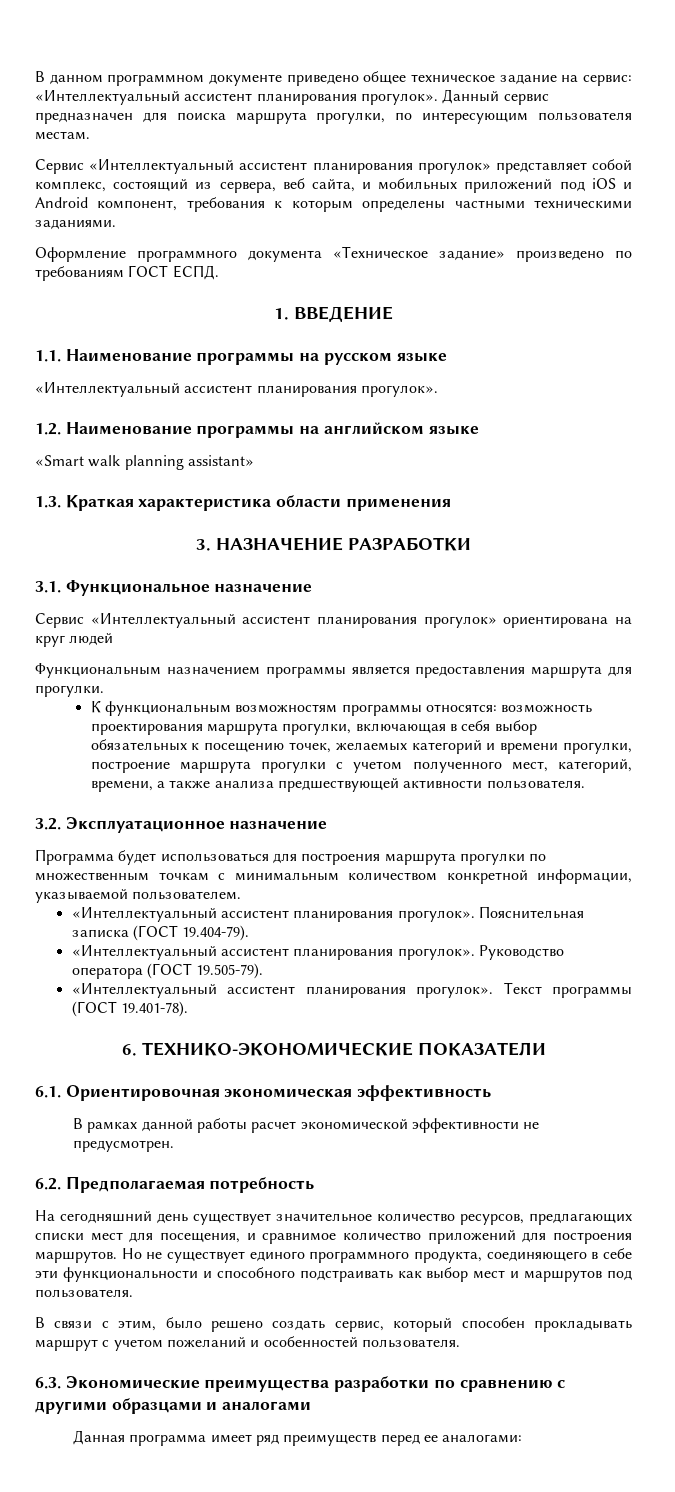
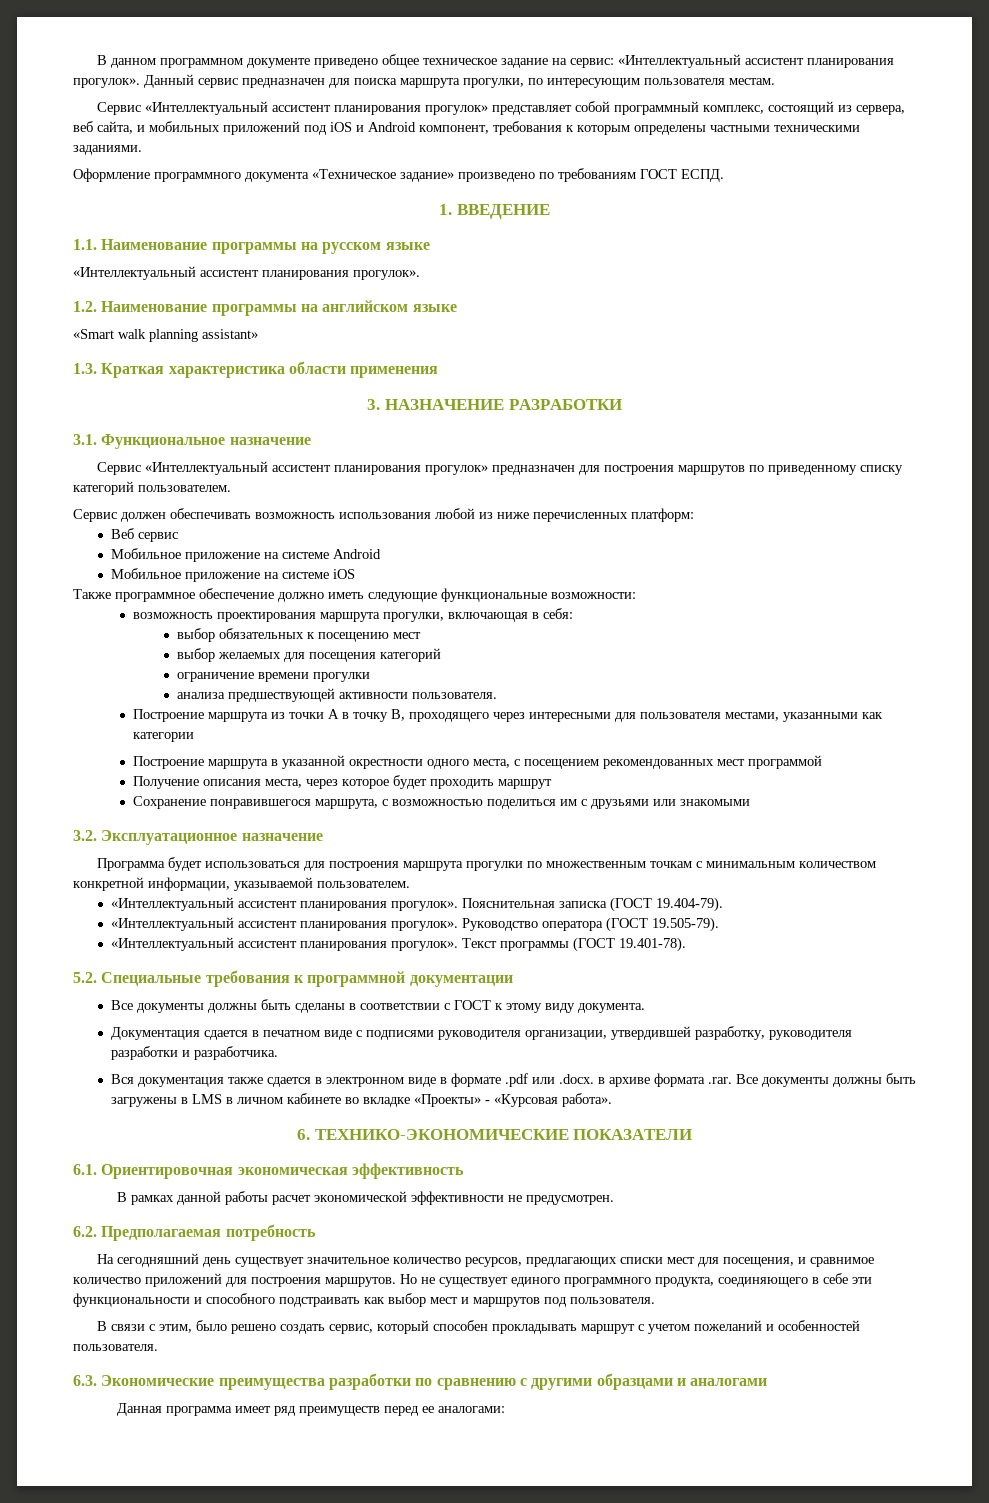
(633, 164) none -> [614,101,700,115] программный
[503,616,633,628] [35,633,114,647] [35,663,632,678] [35,685,104,697] [90,701,497,716] ориентирована на круг людей // Функциональным назначением программы является предоставления маршрута для прогулки. // К функциональным возможностям программы относятся: -> [492,465,904,475] [73,481,231,495] [73,508,694,522] [110,528,178,542] [110,548,381,562] [110,568,355,582] [73,588,636,602] предназначен для построения маршрутов по приведенному списку категорий пользователем. // Сервис должен обеспечивать возможность использования любой из ниже перечисленных платформ: // Веб сервис // Мобильное приложение на системе Android // Мобильное приложение на системе iOS // Также программное обеспечение должно иметь следующие функциональные возможности: //
[461,720,491,731] себя -> [542,608,573,619] себя: //
[289,740,632,754] [90,759,632,773] [90,778,585,792] точек, желаемых категорий и времени прогулки, построение маршрута прогулки с учетом полученного мест, категорий, времени, а также анализа предшествующей активности пользователя. -> [392,632,421,639] [176,648,441,662] [176,672,370,682] [176,688,497,702] [132,709,883,722] [132,732,194,742] [132,755,822,769] [132,775,552,789] [132,796,750,809] мест // выбор желаемых для посещения категорий // ограничение времени прогулки // анализа предшествующей активности пользователя. // Построение маршрута из точки A в точку B, проходящего через интересными для пользователя местами, указанными как категории // Построение маршрута в указанной окрестности одного места, с посещением рекомендованных мест программой // Получение описания места, через которое будет проходить маршрут // Сохранение понравившегося маршрута, с возможностью поделиться им с друзьями или знакомыми
(188, 1009) none -> [73,970,513,987] [110,999,645,1013] [110,1026,852,1040] [110,1046,278,1060] [110,1073,916,1087] [110,1093,612,1107] // 5.2. Специальные требования к программной документации // Все документы должны быть сделаны в соответствии с ГОСТ к этому виду документа. // Документация сдается в печатном виде с подписями руководителя организации, утвердившей разработку, руководителя разработки и разработчика. // Вся документация также сдается в электронном виде в формате .pdf или .docx. в архиве формата .rar. Все документы должны быть загружены в LMS в личном кабинете во вкладке «Проекты» - «Курсовая работа».

